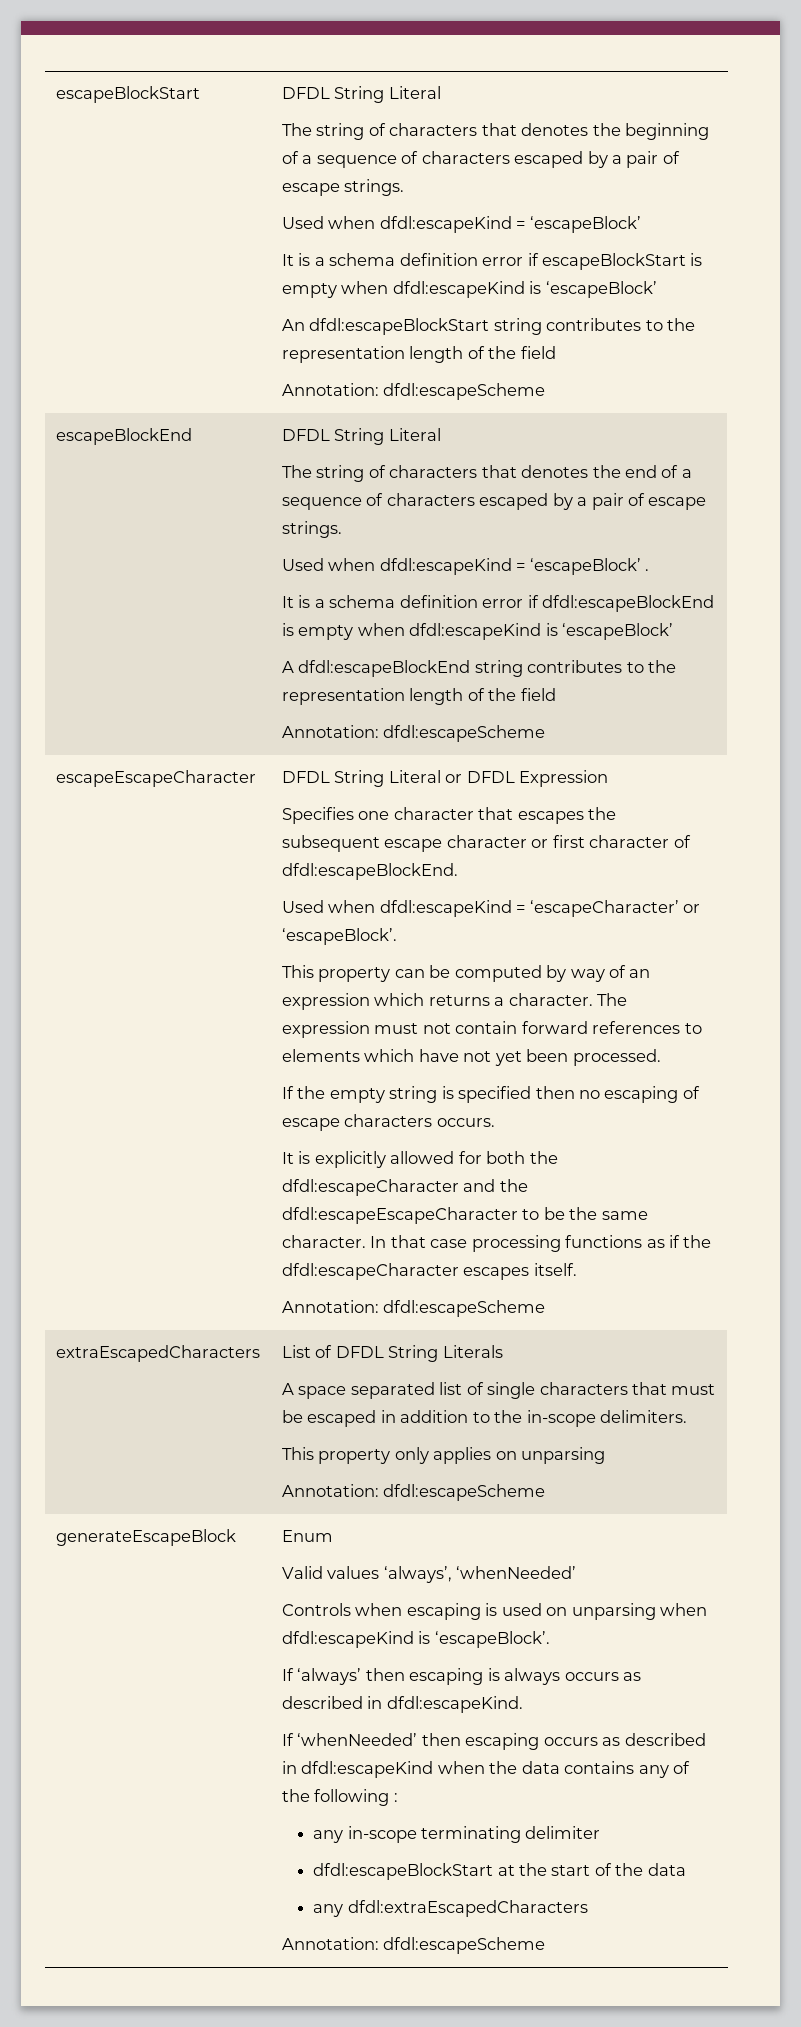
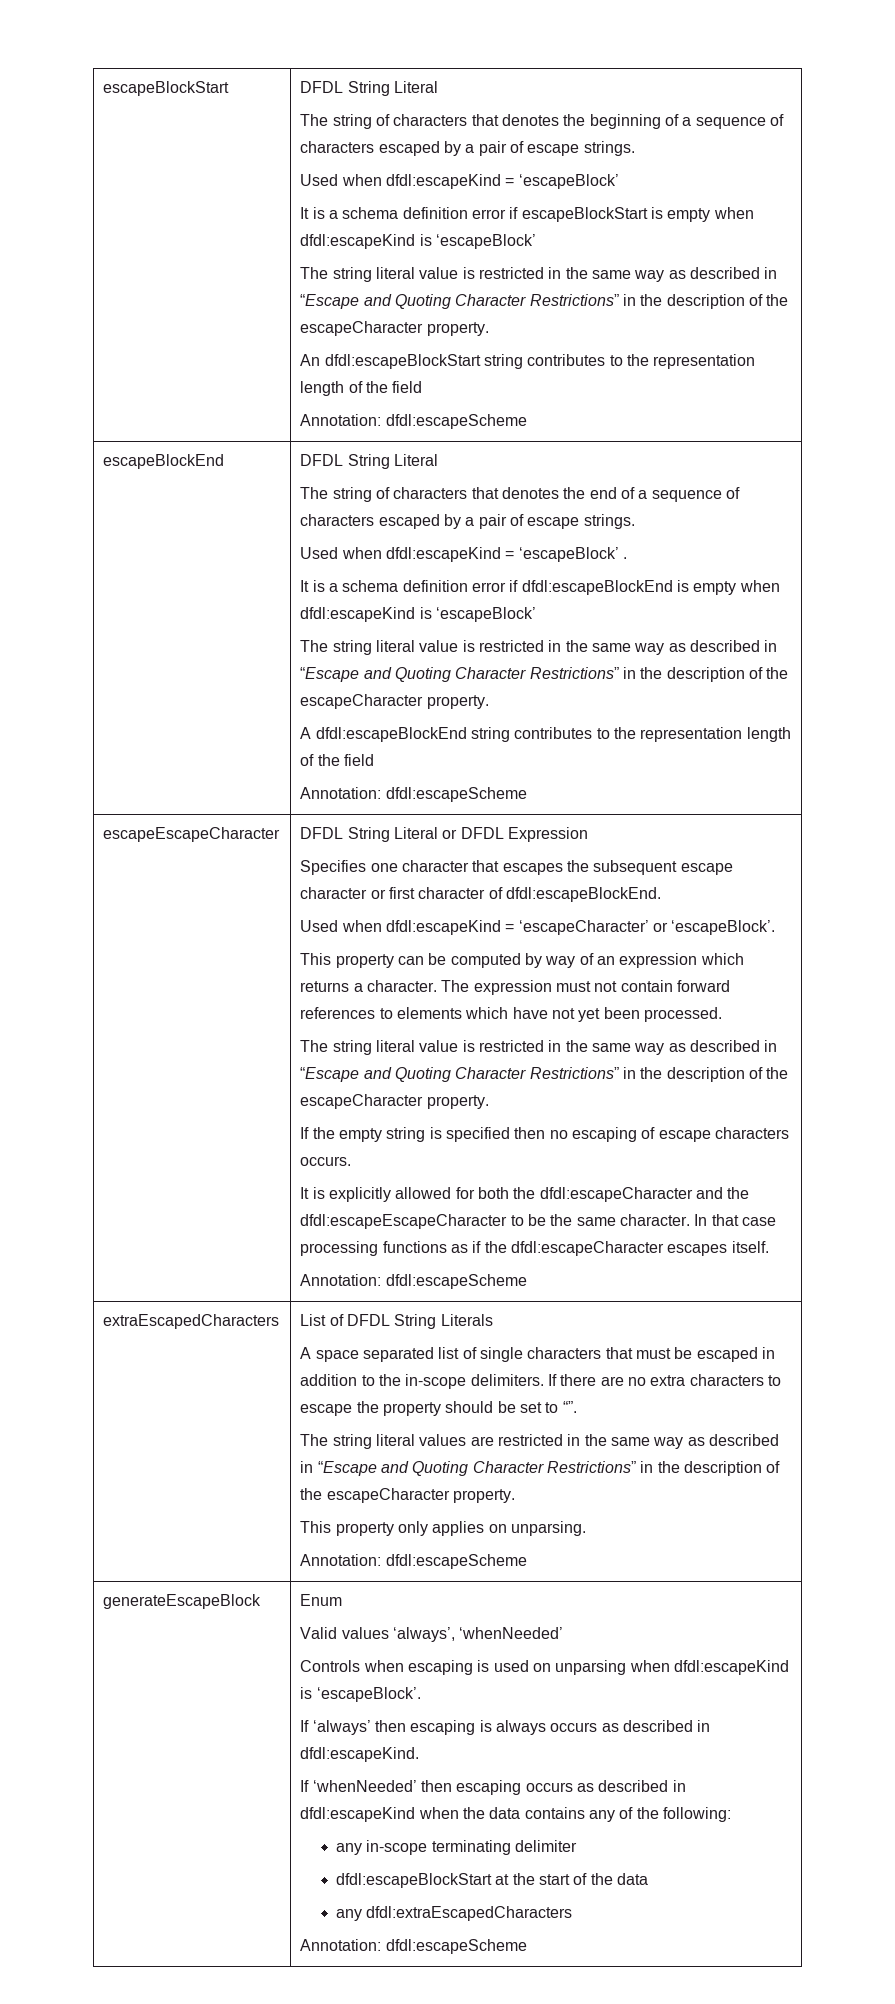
(657, 289) none -> [300,267,778,282] [300,294,789,309] [300,321,489,336] // The string literal value is restricted in the same way as described in “Escape and Quoting Character Restrictions” in the description of the escapeCharacter property.
(674, 631) none -> [300,640,778,655] [300,667,789,682] [300,694,489,709] // The string literal value is restricted in the same way as described in “Escape and Quoting Character Restrictions” in the description of the escapeCharacter property.
(661, 1057) none -> [300,1040,778,1055] [300,1067,789,1082] [300,1094,489,1109] // The string literal value is restricted in the same way as described in “Escape and Quoting Character Restrictions” in the description of the escapeCharacter property.
(688, 1416) none -> [548,1374,781,1386] [300,1401,577,1416] [300,1434,779,1449] [300,1461,781,1476] [300,1488,516,1503] If there are no extra characters to escape the property should be set to “”. // The string literal values are restricted in the same way as described in “Escape and Quoting Character Restrictions” in the description of the escapeCharacter property.
[521,1447,606,1464] unparsing -> [511,1521,587,1536] unparsing.
[314,1789,398,1806] following : -> [663,1807,732,1822] following:

